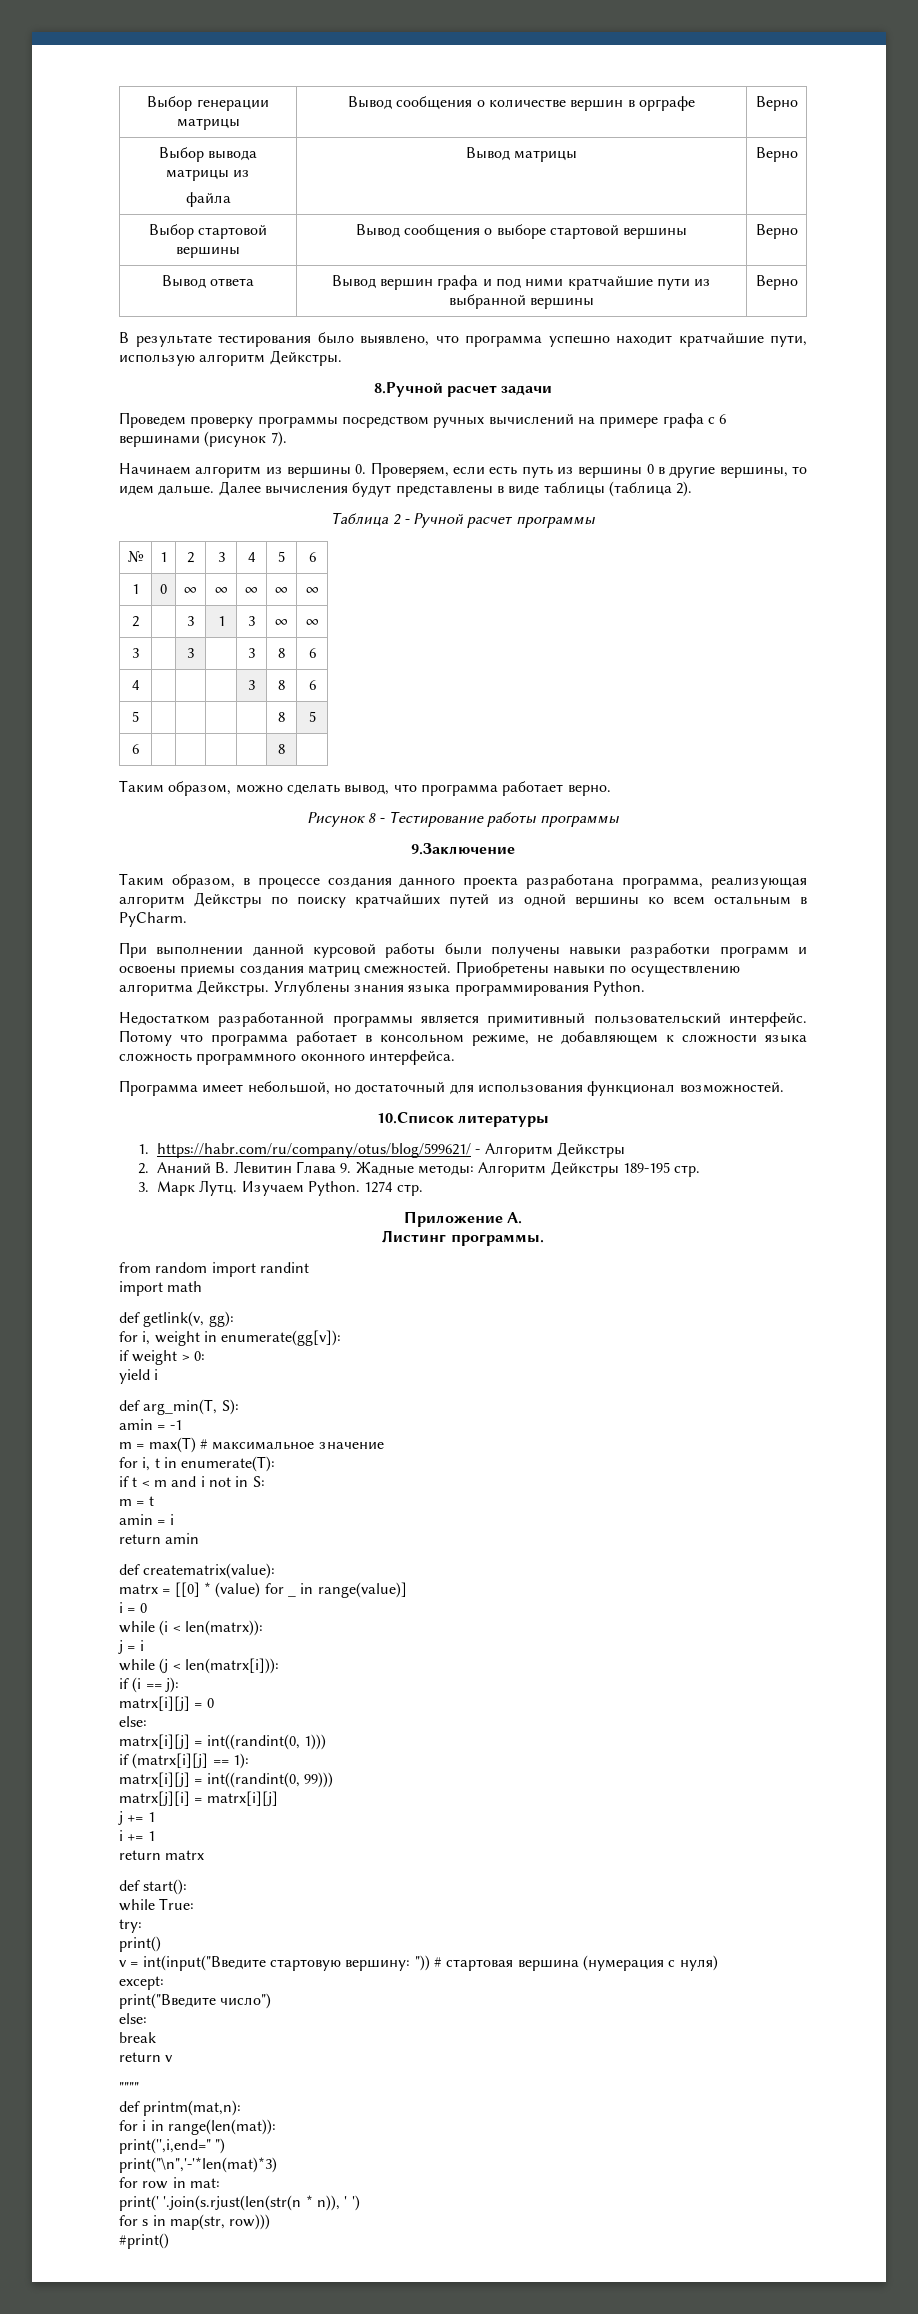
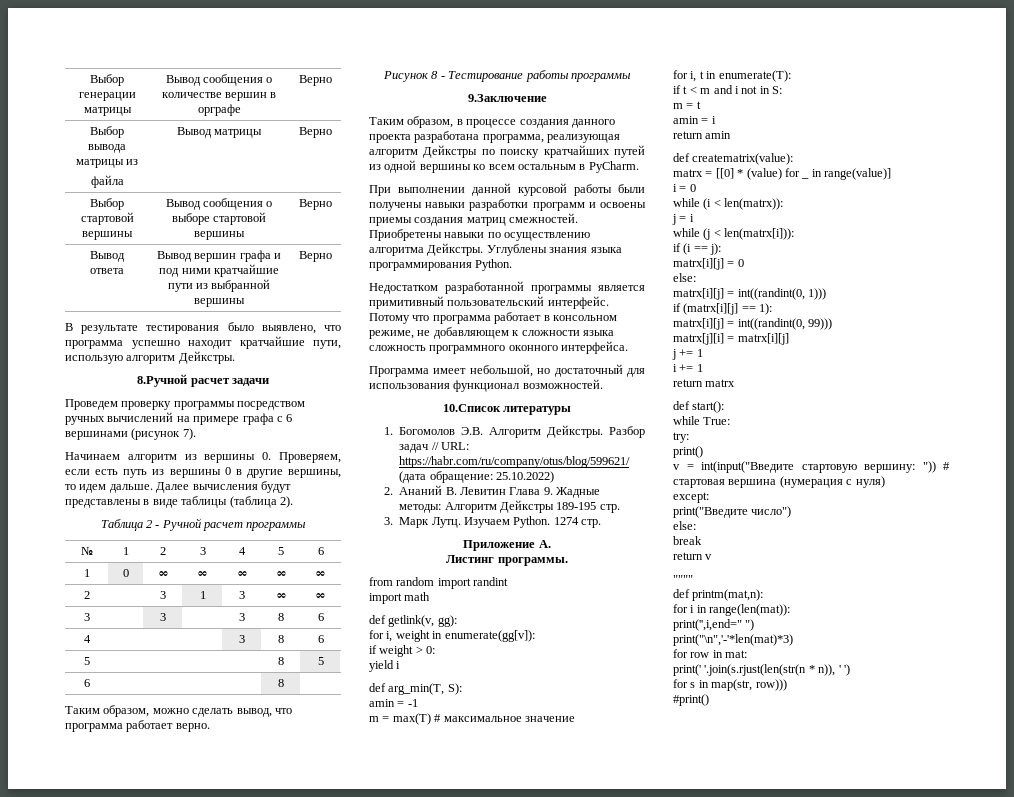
[157,1142,626,1158] https://habr.com/ru/company/otus/blog/599621/ - Алгоритм Дейкстры -> [399,425,645,438] [399,442,469,453] [399,456,631,468] [399,471,554,483] Богомолов Э.В. Алгоритм Дейкстры. Разбор задач // URL: https://habr.com/ru/company/otus/blog/599621/ (дата обращение: 25.10.2022)

